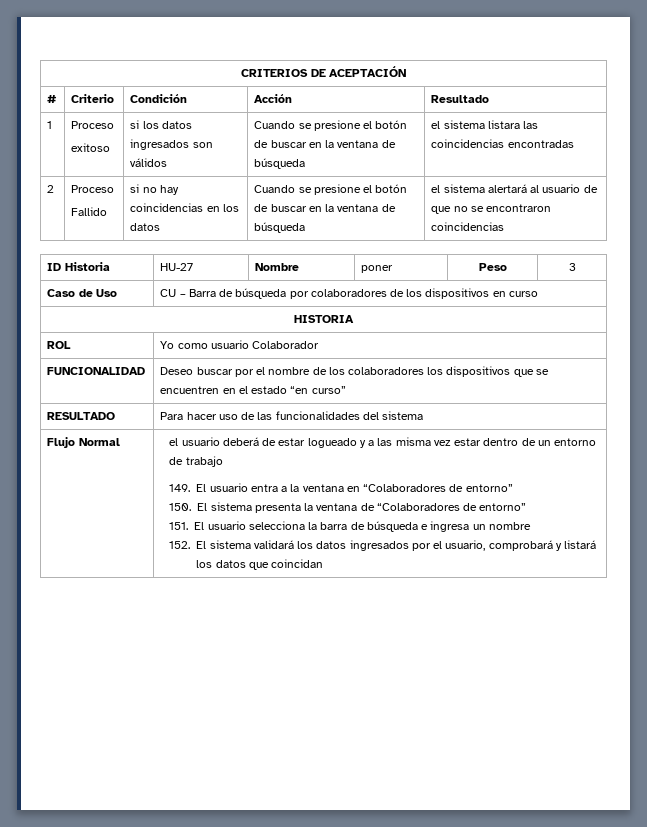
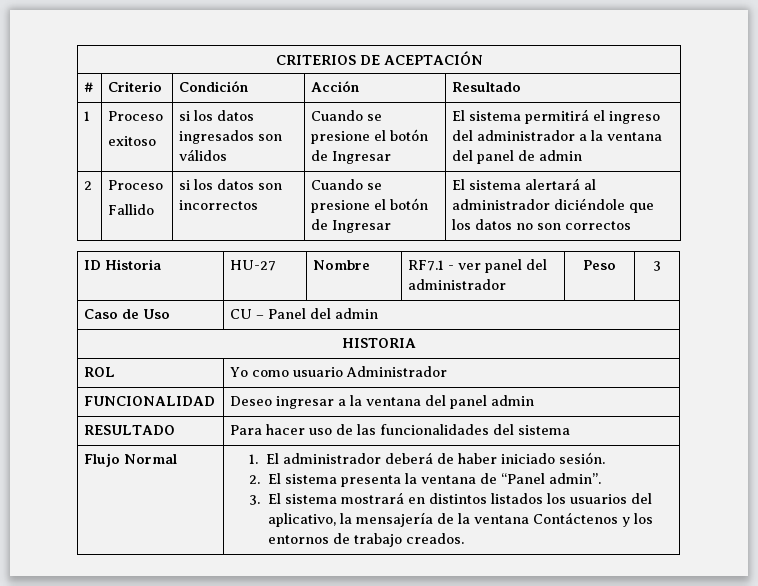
[270,140,396,148] [254,158,306,169] [431,120,539,129] [431,139,574,148] buscar en la ventana de búsqueda | el sistema listara las coincidencias encontradas -> [332,151,392,164] [452,109,661,124] [452,130,663,141] [452,150,583,164] Ingresar | El sistema permitirá el ingreso del administrador a la ventana del panel de admin
[142,185,179,195] [130,203,239,212] [130,223,161,231] [254,184,408,195] [254,204,396,212] [254,222,306,233] [431,184,598,193] [431,204,552,214] [431,222,505,231] [47,262,110,271] [160,263,194,271] [255,263,300,271] [361,265,394,273] no hay coincidencias en los datos | Cuando se presione el botón de buscar en la ventana de búsqueda | el sistema alertará al usuario de que no se encontraron coincidencias // ID Historia | HU-27 | Nombre | poner -> [194,179,283,190] [179,200,259,210] [311,179,383,190] [311,198,429,213] [311,219,392,233] [452,178,597,190] [452,198,655,213] [452,219,632,230] [84,259,162,270] [230,260,277,271] [313,260,371,270] [408,259,548,273] [408,279,507,290] los datos son incorrectos | Cuando se presione el botón de Ingresar | El sistema alertará al administrador diciéndole que los datos no son correctos // ID Historia | HU-27 | Nombre | RF7.1 - ver panel del administrador
[188,288,538,299] Barra de búsqueda por colaboradores de los dispositivos en curso -> [268,308,379,319] Panel del admin
[252,341,320,349] Colaborador -> [346,366,448,377] Administrador
[196,366,549,377] [160,386,346,394] buscar por el nombre de los colaboradores los dispositivos que se encuentren en el estado “en curso” -> [276,395,535,409] ingresar a la ventana del panel admin
[169,437,597,448] [169,456,223,467] [169,483,513,492] [169,503,192,511] el usuario deberá de estar logueado y a las misma vez estar dentro de un entorno de trabajo // 149. El usuario entra a la ventana en “Colaboradores de entorno” // 150. -> [249,452,605,464] [249,475,261,484] 1. El administrador deberá de haber iniciado sesión. // 2.
[376,503,527,511] [169,521,531,532] [169,540,597,551] [196,559,324,570] “Colaboradores de entorno” // 151. El usuario selecciona la barra de búsqueda e ingresa un nombre // 152. El sistema validará los datos ingresados por el usuario, comprobará y listará los datos que coincidan -> [500,473,601,484] [249,492,652,505] [267,512,653,527] [267,533,464,547] “Panel admin”. // 3. El sistema mostrará en distintos listados los usuarios del aplicativo, la mensajería de la ventana Contáctenos y los entornos de trabajo creados.

